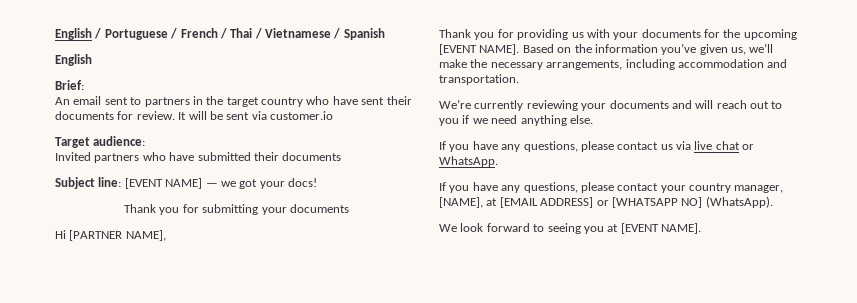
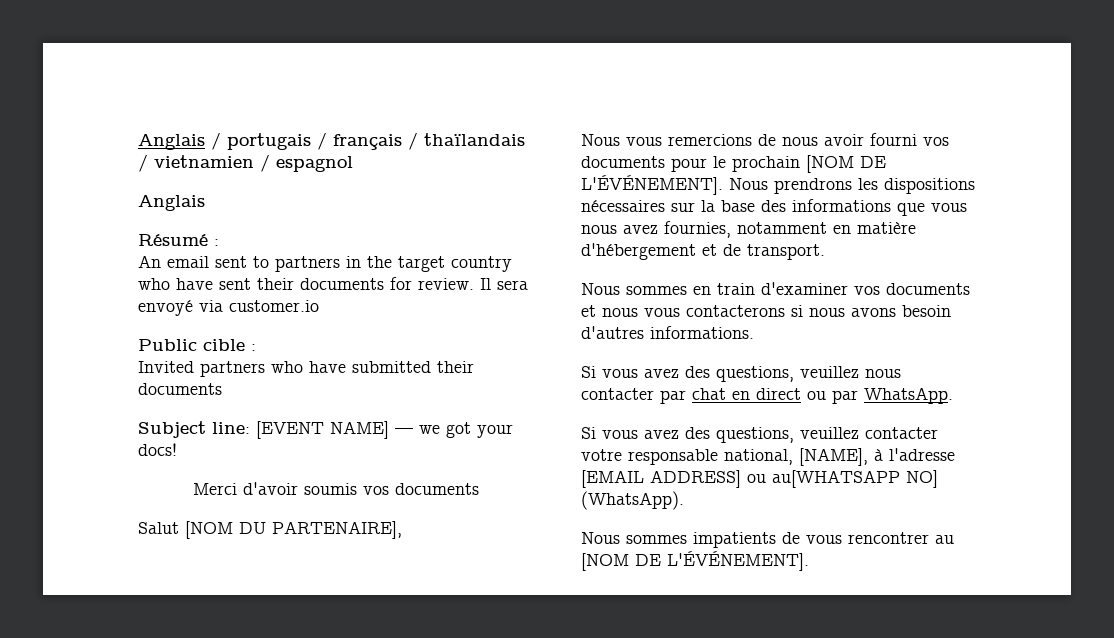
[55,28,385,40] [55,54,92,66] [55,80,84,90] English / Portuguese / French / Thai / Vietnamese / Spanish // English // Brief: -> [138,132,525,150] [138,154,353,172] [138,195,205,211] [138,234,219,246] Anglais / portugais / français / thaïlandais / vietnamien / espagnol // Anglais // Résumé :
[178,111,250,120] It will be sent -> [480,278,528,290] [138,300,193,316] Il sera envoyé
[55,136,146,148] Target audience: -> [138,339,256,351] Public cible :
[124,204,349,215] [55,230,166,241] [439,29,797,40] [439,43,774,55] [439,59,788,70] [439,74,519,85] [439,99,783,111] [439,115,593,126] [439,141,755,152] [439,156,498,167] [439,182,784,193] [439,196,773,208] [439,223,701,234] Thank you for submitting your documents // Hi [PARTNER NAME], // Thank you for providing us with your documents for the upcoming [EVENT NAME]. Based on the information you’ve given us, we’ll make the necessary arrangements, including accommodation and transportation. // We’re currently reviewing your documents and will reach out to you if we need anything else. // If you have any questions, please contact us via live chat or WhatsApp. // If you have any questions, please contact your country manager, [NAME], at [EMAIL ADDRESS] or [WHATSAPP NO] (WhatsApp). // We look forward to seeing you at [EVENT NAME]. -> [192,482,479,495] [138,521,402,539] [581,133,949,146] [581,155,886,173] [581,175,975,195] [581,199,967,216] [581,221,916,238] [581,243,825,260] [581,282,970,295] [581,305,951,317] [581,326,754,339] [581,366,901,382] [581,387,953,404] [581,427,938,443] [581,448,955,466] [581,470,938,488] [581,491,684,510] [581,532,954,548] [581,551,809,571] Merci d'avoir soumis vos documents // Salut [NOM DU PARTENAIRE], // Nous vous remercions de nous avoir fourni vos documents pour le prochain [NOM DE L'ÉVÉNEMENT]. Nous prendrons les dispositions nécessaires sur la base des informations que vous nous avez fournies, notamment en matière d'hébergement et de transport. // Nous sommes en train d'examiner vos documents et nous vous contacterons si nous avons besoin d'autres informations. // Si vous avez des questions, veuillez nous contacter par chat en direct ou par WhatsApp. // Si vous avez des questions, veuillez contacter votre responsable national, [NAME], à l'adresse [EMAIL ADDRESS] ou au[WHATSAPP NO] (WhatsApp). // Nous sommes impatients de vous rencontrer au [NOM DE L'ÉVÉNEMENT].

